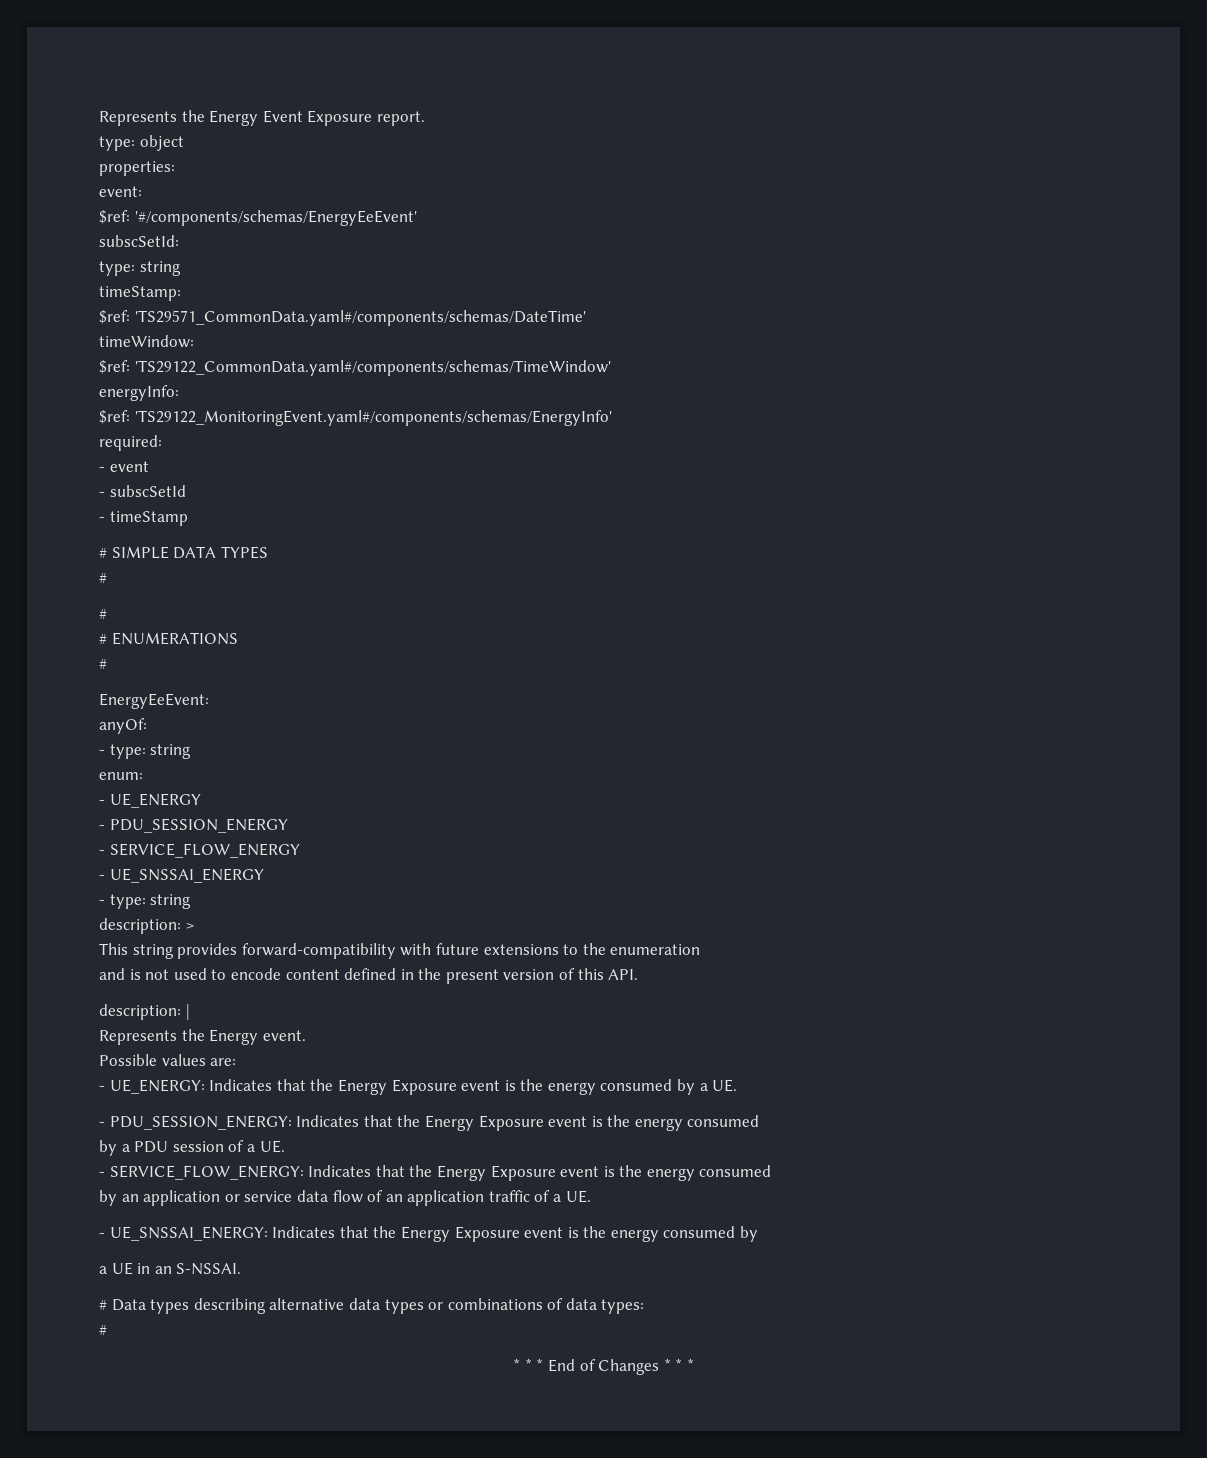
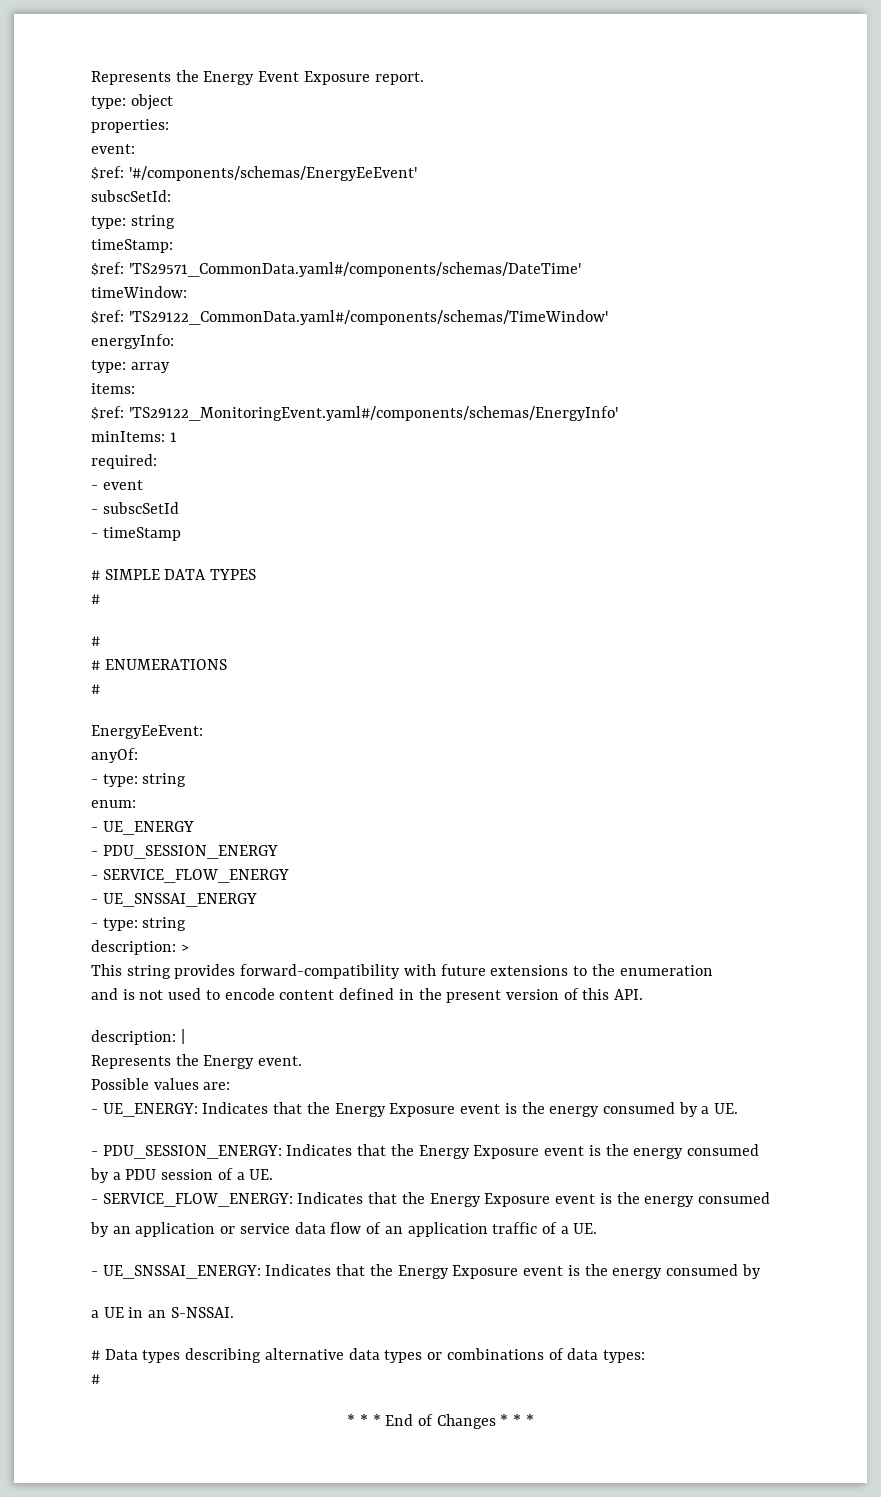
(179, 393) none -> [91,360,170,373] [91,383,135,394] // type: array // items:
(612, 418) none -> [91,431,177,442] // minItems: 1

